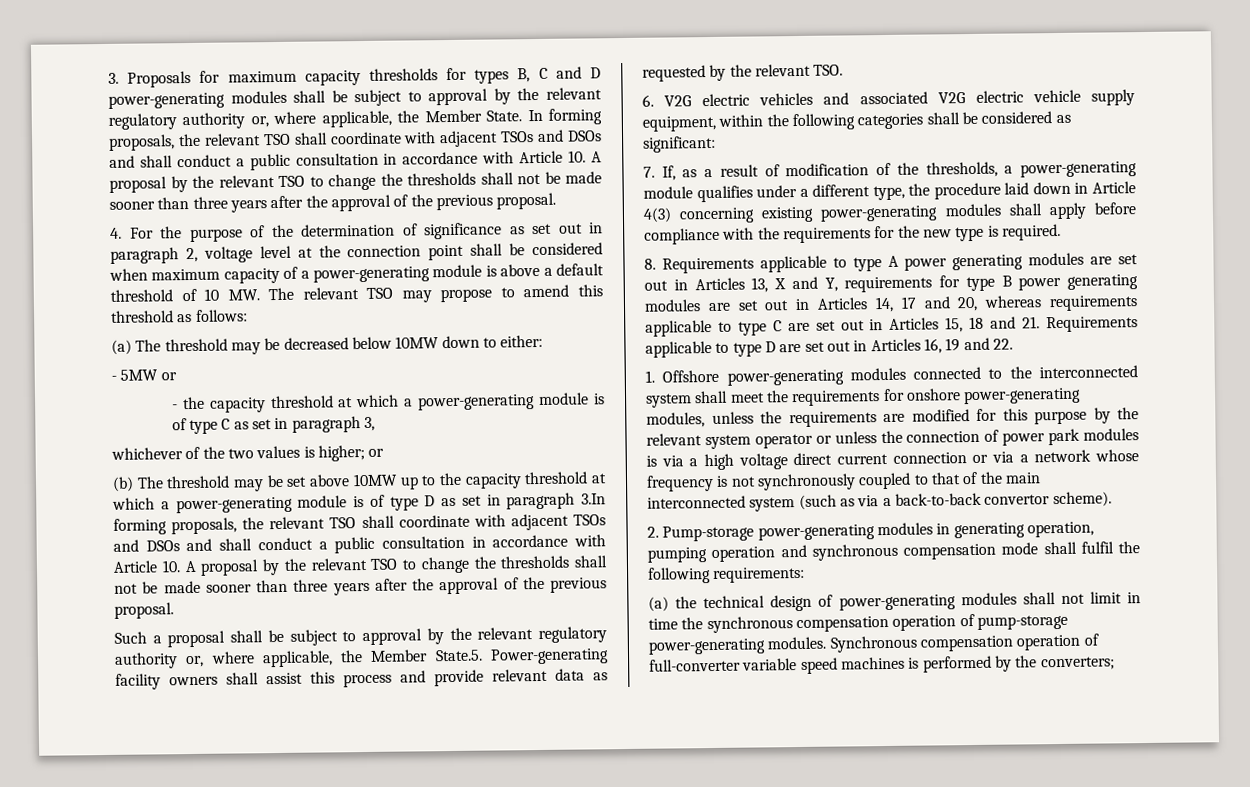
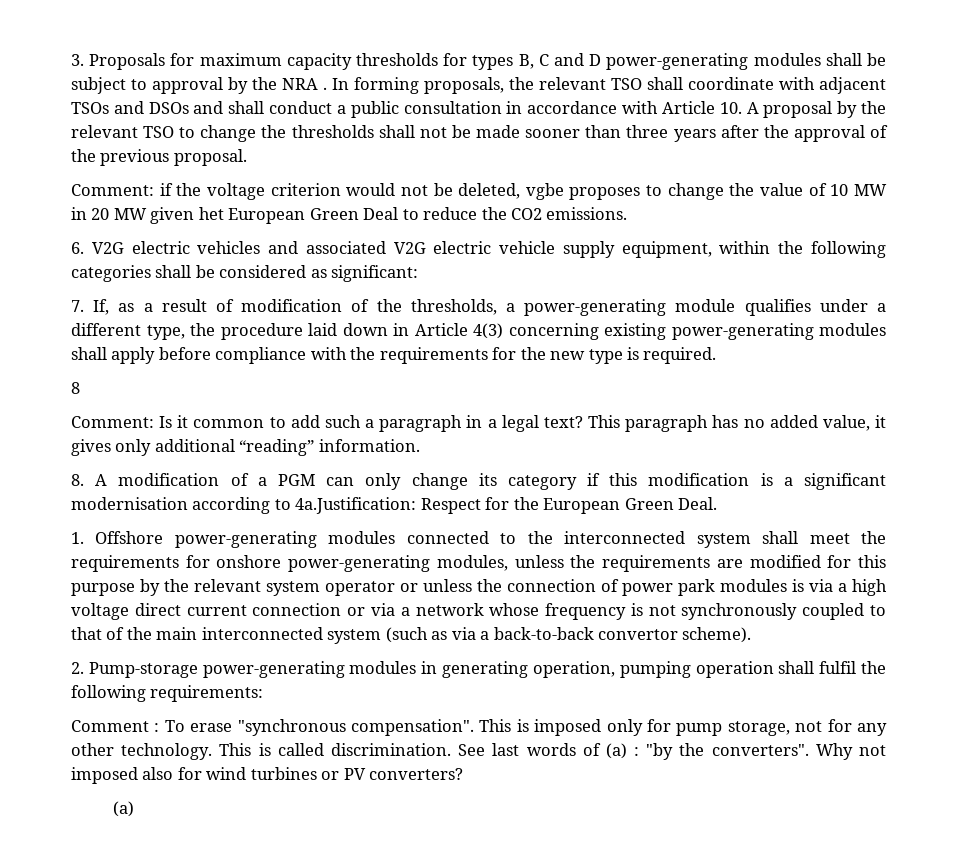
[545,87,602,100] [108,109,523,130] relevant regulatory authority or, where applicable, the Member State. -> [282,78,327,90] NRA .
[110,222,603,243] [110,242,603,264] [109,263,604,284] [110,284,604,303] [111,309,248,323] [111,334,544,355] [111,369,177,381] [171,392,606,413] [171,416,376,435] [111,445,385,462] [112,471,607,492] [112,492,606,514] [113,513,606,535] [113,534,606,554] [113,555,607,576] [114,576,607,596] [114,602,174,619] [114,626,607,648] [114,648,609,669] [115,668,608,690] [642,63,844,82] 4. For the purpose of the determination of significance as set out in paragraph 2, voltage level at the connection point shall be considered when maximum capacity of a power-generating module is above a default threshold of 10 MW. The relevant TSO may propose to amend this threshold as follows: // (a) The threshold may be decreased below 10MW down to either: // - 5MW or // - the capacity threshold at which a power-generating module is of type C as set in paragraph 3, // whichever of the two values is higher; or // (b) The threshold may be set above 10MW up to the capacity threshold at which a power-generating module is of type D as set in paragraph 3.In forming proposals, the relevant TSO shall coordinate with adjacent TSOs and DSOs and shall conduct a public consultation in accordance with Article 10. A proposal by the relevant TSO to change the thresholds shall not be made sooner than three years after the approval of the previous proposal. // Such a proposal shall be subject to approval by the relevant regulatory authority or, where applicable, the Member State.5. Power-generating facility owners shall assist this process and provide relevant data as requested by the relevant TSO. -> [71,183,887,200] [71,207,628,224] Comment: if the voltage criterion would not be deleted, vgbe proposes to change the value of 10 MW in 20 MW given het European Green Deal to reduce the CO2 emissions.
[644,252,1138,274] [644,274,1138,293] [644,295,1138,313] [645,316,1138,337] [645,337,1013,358] 8. Requirements applicable to type A power generating modules are set out in Articles 13, X and Y, requirements for type B power generating modules are set out in Articles 14, 17 and 20, whereas requirements applicable to type C are set out in Articles 15, 18 and 21. Requirements applicable to type D are set out in Articles 16, 19 and 22. -> [71,382,80,394] [71,415,886,432] [71,439,420,456] [71,473,886,490] [71,497,718,514] 8 // Comment: Is it common to add such a paragraph in a legal text? This paragraph has no added value, it gives only additional “reading” information. // 8. A modification of a PGM can only change its category if this modification is a significant modernisation according to 4a.Justification: Respect for the European Green Deal.
[780,542,1039,561] and synchronous compensation mode -> (774, 669) none
[648,591,1141,612] [648,613,1068,634] [648,633,1099,655] [649,655,1115,675] (a) the technical design of power-generating modules shall not limit in time the synchronous compensation operation of pump-storage power-generating modules. Synchronous compensation operation of full-converter variable speed machines is performed by the converters; -> [71,719,887,736] [71,743,886,760] [71,767,464,784] [112,801,134,817] Comment : To erase "synchronous compensation". This is imposed only for pump storage, not for any other technology. This is called discrimination. See last words of (a) : "by the converters". Why not imposed also for wind turbines or PV converters? // (a)

